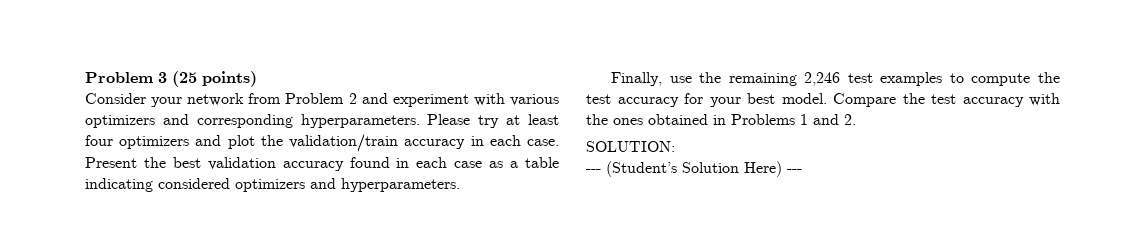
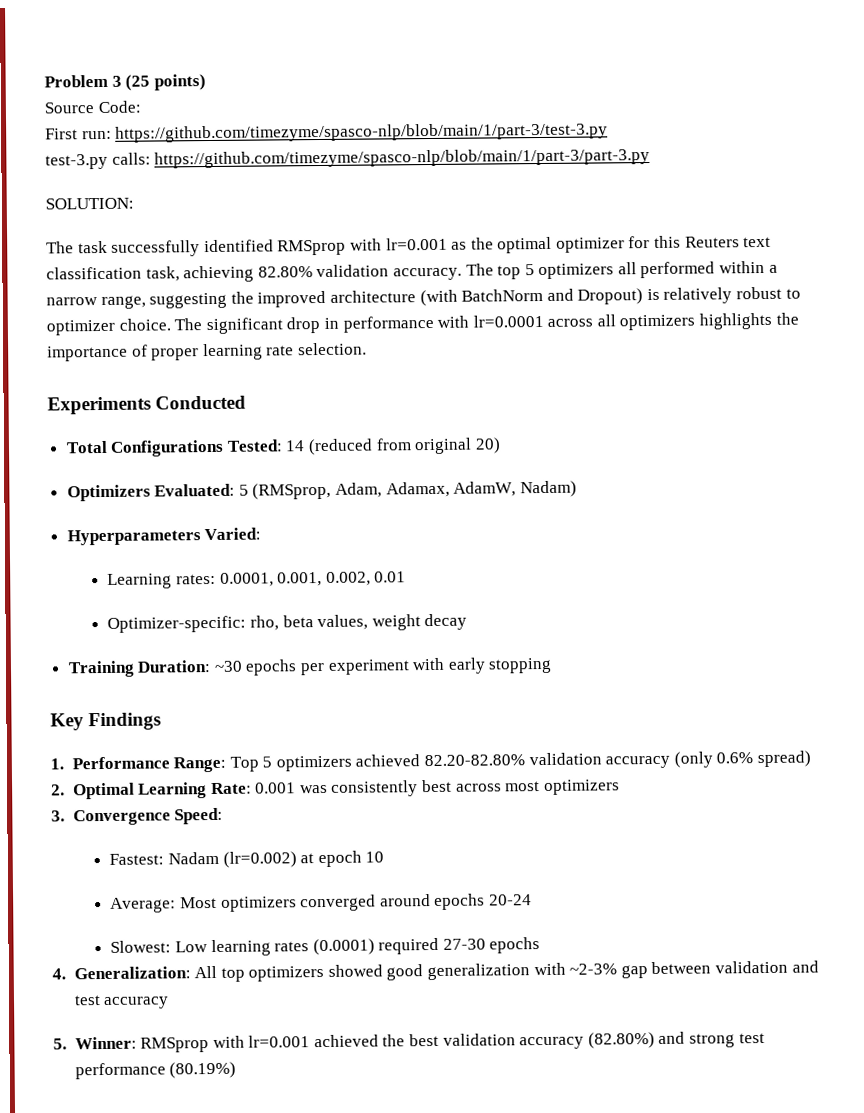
[85,93,559,107] [85,114,559,128] [85,134,559,152] [85,157,560,171] [85,178,460,192] [611,72,1060,86] [586,93,1060,107] [586,114,856,125] [586,141,675,152] [586,161,802,177] Consider your network from Problem 2 and experiment with various optimizers and corresponding hyperparameters. Please try at least four optimizers and plot the validation/train accuracy in each case. Present the best validation accuracy found in each case as a table indicating considered optimizers and hyperparameters. // Finally, use the remaining 2,246 test examples to compute the test accuracy for your best model. Compare the test accuracy with the ones obtained in Problems 1 and 2. // SOLUTION: // --- (Student’s Solution Here) --- -> [44,100,141,114] [45,122,609,143] [45,148,651,170] [45,197,134,210] [46,235,772,257] [46,260,778,283] [46,286,801,309] [46,312,799,336] [47,342,367,362] [47,395,247,415] [65,437,501,457] [66,480,577,502] [66,527,262,546] [107,571,407,589] [107,613,468,633] [67,657,553,678] [50,712,162,731] [50,750,811,773] [51,779,620,800] [51,807,224,826] [109,850,385,868] [110,893,532,913] [110,937,541,957] [52,960,819,982] [73,995,170,1009] [53,1031,765,1053] [74,1061,237,1080] Source Code: // First run: https://github.com/timezyme/spasco-nlp/blob/main/1/part-3/test-3.py // test-3.py calls: https://github.com/timezyme/spasco-nlp/blob/main/1/part-3/part-3.py // SOLUTION: // The task successfully identified RMSprop with lr=0.001 as the optimal optimizer for this Reuters text classification task, achieving 82.80% validation accuracy. The top 5 optimizers all performed within a narrow range, suggesting the improved architecture (with BatchNorm and Dropout) is relatively robust to optimizer choice. The significant drop in performance with lr=0.0001 across all optimizers highlights the importance of proper learning rate selection. // Experiments Conducted // Total Configurations Tested: 14 (reduced from original 20) // Optimizers Evaluated: 5 (RMSprop, Adam, Adamax, AdamW, Nadam) // Hyperparameters Varied: // Learning rates: 0.0001, 0.001, 0.002, 0.01 // Optimizer-specific: rho, beta values, weight decay // Training Duration: ~30 epochs per experiment with early stopping // Key Findings // 1. Performance Range: Top 5 optimizers achieved 82.20-82.80% validation accuracy (only 0.6% spread) // 2. Optimal Learning Rate: 0.001 was consistently best across most optimizers // 3. Convergence Speed: // Fastest: Nadam (lr=0.002) at epoch 10 // Average: Most optimizers converged around epochs 20-24 // Slowest: Low learning rates (0.0001) required 27-30 epochs // 4. Generalization: All top optimizers showed good generalization with ~2-3% gap between validation and test accuracy // 5. Winner: RMSprop with lr=0.001 achieved the best validation accuracy (82.80%) and strong test performance (80.19%)

